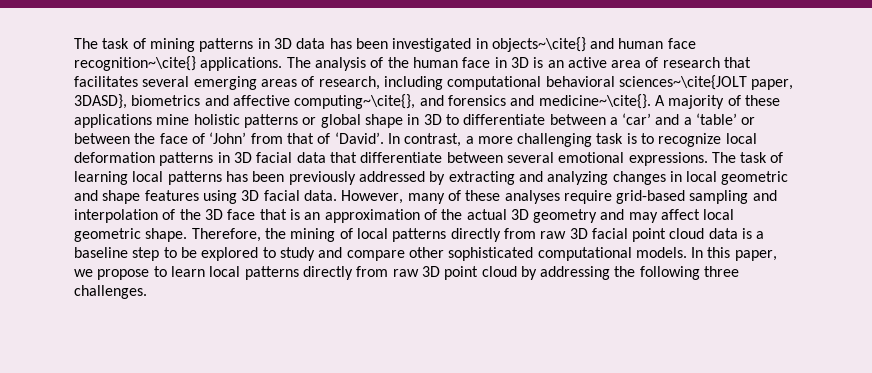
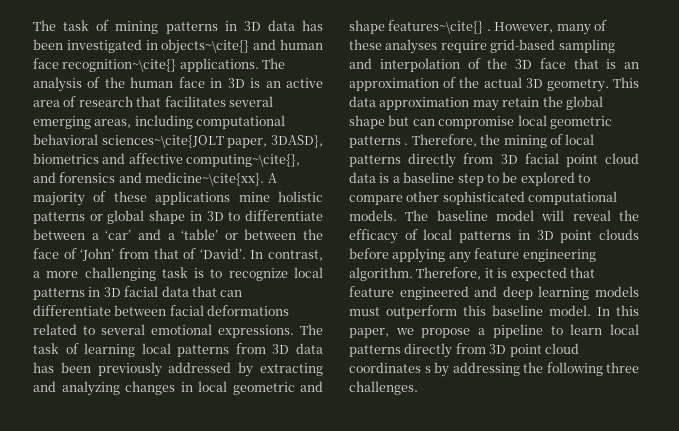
[260,76,380,90] areas of research, -> [94,119,132,128] areas,
[538,94,651,109] medicine~\cite{}. -> [145,172,265,186] medicine~\cite{xx}.
[74,152,155,163] deformation -> (323, 272) none
[360,152,503,163] differentiate between -> [220,290,243,297] [33,305,290,316] [33,324,95,335] can differentiate between facial deformations related to
(222, 178) none -> [235,343,323,354] from 3D data
[144,190,337,204] features using 3D facial data. -> [388,20,491,34] features~\cite{} .
[533,209,735,223] [74,228,188,242] geometry and may affect local geometric shape. -> [546,77,639,92] [349,96,603,111] [349,115,612,129] [349,136,409,148] geometry. This data approximation may retain the global shape but can compromise local geometric patterns .
[540,231,567,239] raw -> (494, 158) none
[279,247,343,261] study and -> (590, 178) none
(687, 252) none -> [405,210,639,221] [349,229,639,244] [349,248,596,263] [349,267,595,281] [349,286,639,300] [349,305,591,319] The baseline model will reveal the efficacy of local patterns in 3D point clouds before applying any feature engineering algorithm. Therefore, it is expected that feature engineered and deep learning models must outperform this baseline model.
(150, 274) none -> [478,324,543,338] a pipeline
[392,269,419,277] raw -> (486, 348) none
(517, 271) none -> [349,362,431,373] coordinates s

